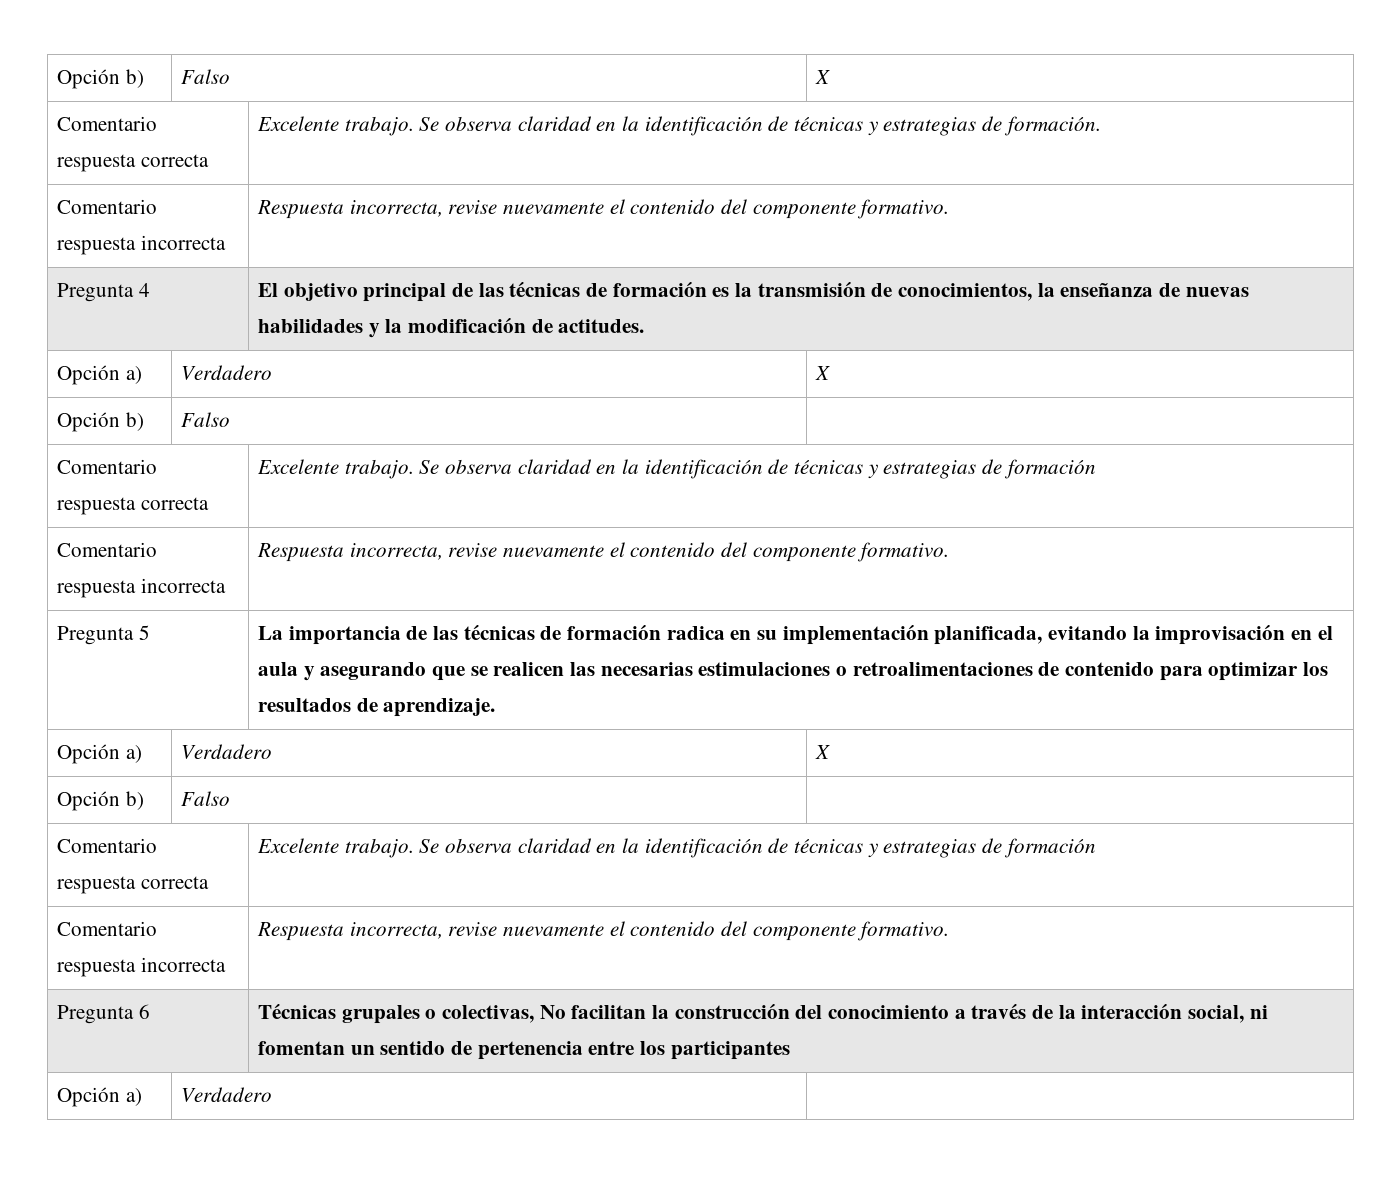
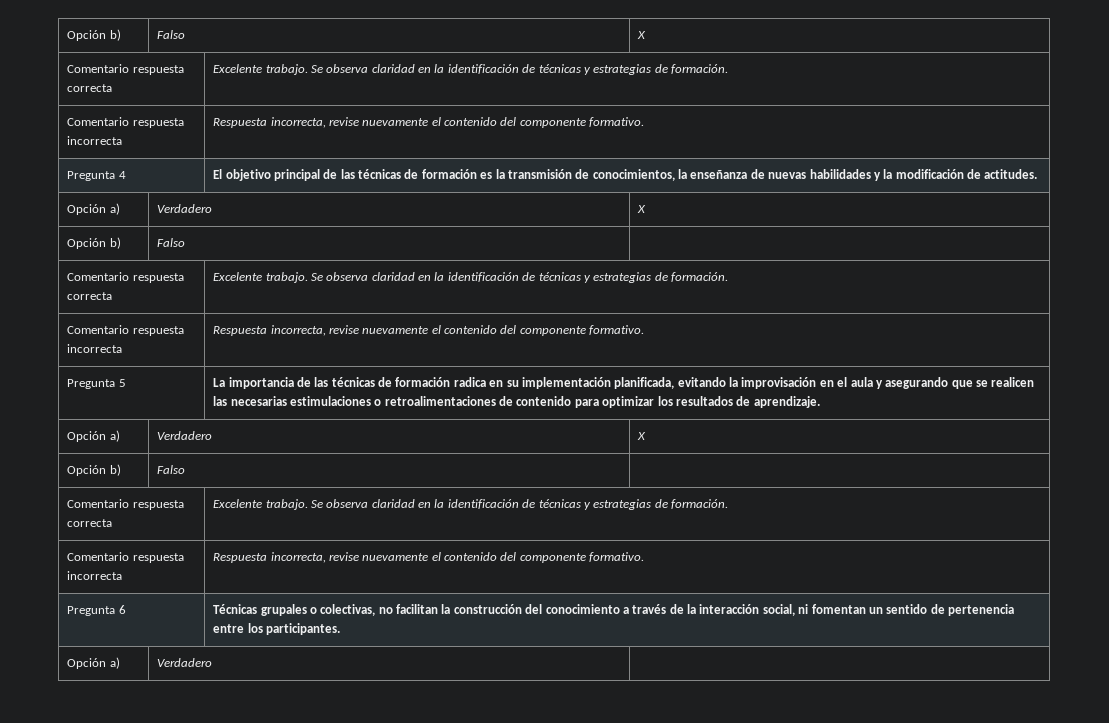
[1003,459,1096,479] formación -> [670,272,728,282] formación.
[1003,838,1096,858] formación -> [670,499,728,509] formación.
[539,1005,566,1019] No -> [378,607,393,614] no
[670,1041,790,1060] participantes -> [265,623,340,635] participantes.

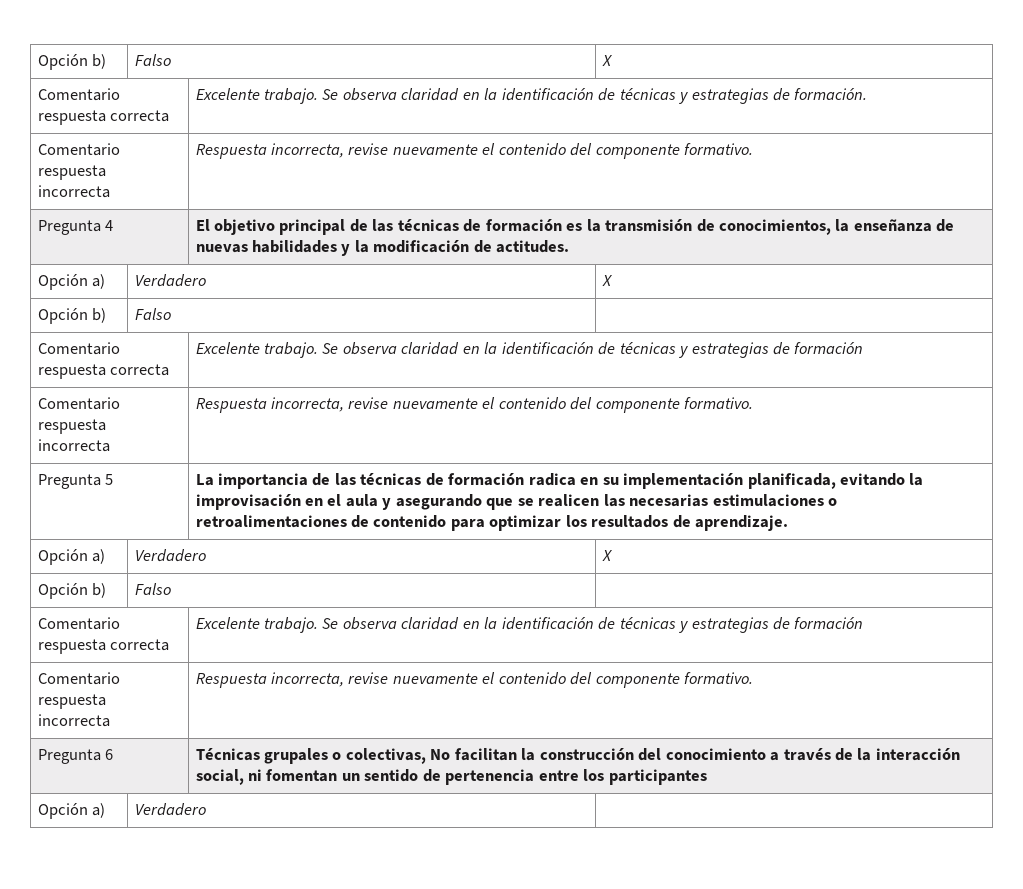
[670,272,728,282] formación. -> [794,342,864,354] formación
[670,499,728,509] formación. -> [794,617,864,629] formación
[378,607,393,614] no -> [430,749,451,760] No
[265,623,340,635] participantes. -> [608,769,707,785] participantes

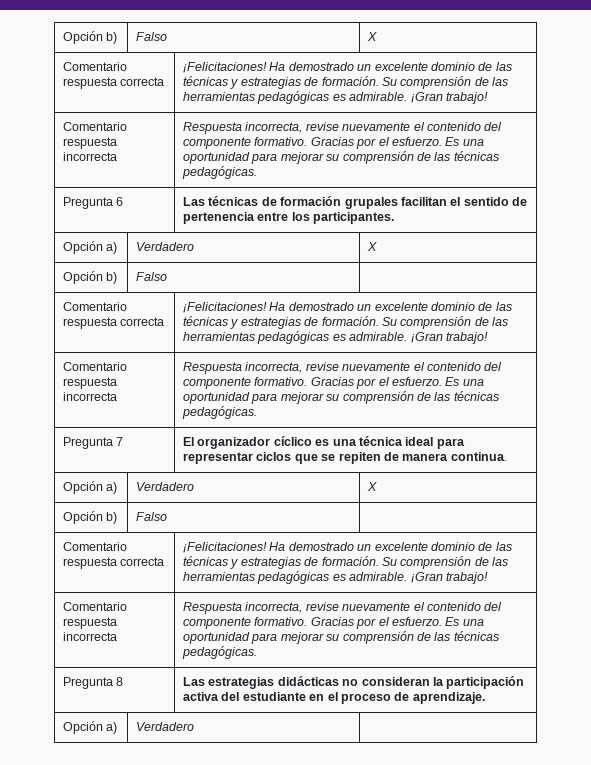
[195,88,868,104] Excelente trabajo. Se observa claridad en la identificación de técnicas y estrategias de formación. -> [182,62,512,73] [182,76,508,89] [182,91,488,104] ¡Felicitaciones! Ha demostrado un excelente dominio de las técnicas y estrategias de formación. Su comprensión de las herramientas pedagógicas es admirable. ¡Gran trabajo!
[37,220,113,235] [195,219,955,235] [195,240,570,256] // Pregunta 4 | El objetivo principal de las técnicas de formación es la transmisión de conocimientos, la enseñanza de nuevas habilidades y la modificación de actitudes. -> [310,137,484,149] [182,151,499,164] [181,166,257,179] [62,197,124,209] [182,196,527,209] [182,212,395,224] Gracias por el esfuerzo. Es una oportunidad para mejorar su comprensión de las técnicas pedagógicas. // Pregunta 6 | Las técnicas de formación grupales facilitan el sentido de pertenencia entre los participantes.
[195,342,864,358] Excelente trabajo. Se observa claridad en la identificación de técnicas y estrategias de formación -> [182,302,512,313] [182,316,508,329] [182,331,488,344] ¡Felicitaciones! Ha demostrado un excelente dominio de las técnicas y estrategias de formación. Su comprensión de las herramientas pedagógicas es admirable. ¡Gran trabajo!
[37,474,113,489] [195,473,924,489] [195,494,837,510] [195,515,789,531] // Pregunta 5 | La importancia de las técnicas de formación radica en su implementación planificada, evitando la improvisación en el aula y asegurando que se realicen las necesarias estimulaciones o retroalimentaciones de contenido para optimizar los resultados de aprendizaje. -> [310,377,484,389] [182,391,499,404] [181,406,257,419] [62,437,124,449] [182,436,465,449] [182,452,507,464] Gracias por el esfuerzo. Es una oportunidad para mejorar su comprensión de las técnicas pedagógicas. // Pregunta 7 | El organizador cíclico es una técnica ideal para representar ciclos que se repiten de manera continua.
[195,617,864,633] Excelente trabajo. Se observa claridad en la identificación de técnicas y estrategias de formación -> [182,542,512,553] [182,556,508,569] [182,571,488,584] ¡Felicitaciones! Ha demostrado un excelente dominio de las técnicas y estrategias de formación. Su comprensión de las herramientas pedagógicas es admirable. ¡Gran trabajo!
[37,749,113,764] [195,748,960,764] [195,769,707,785] // Pregunta 6 | Técnicas grupales o colectivas, No facilitan la construcción del conocimiento a través de la interacción social, ni fomentan un sentido de pertenencia entre los participantes -> [310,617,484,629] [182,631,499,644] [181,646,257,659] [62,677,124,689] [182,676,525,689] [182,692,485,704] Gracias por el esfuerzo. Es una oportunidad para mejorar su comprensión de las técnicas pedagógicas. // Pregunta 8 | Las estrategias didácticas no consideran la participación activa del estudiante en el proceso de aprendizaje.

